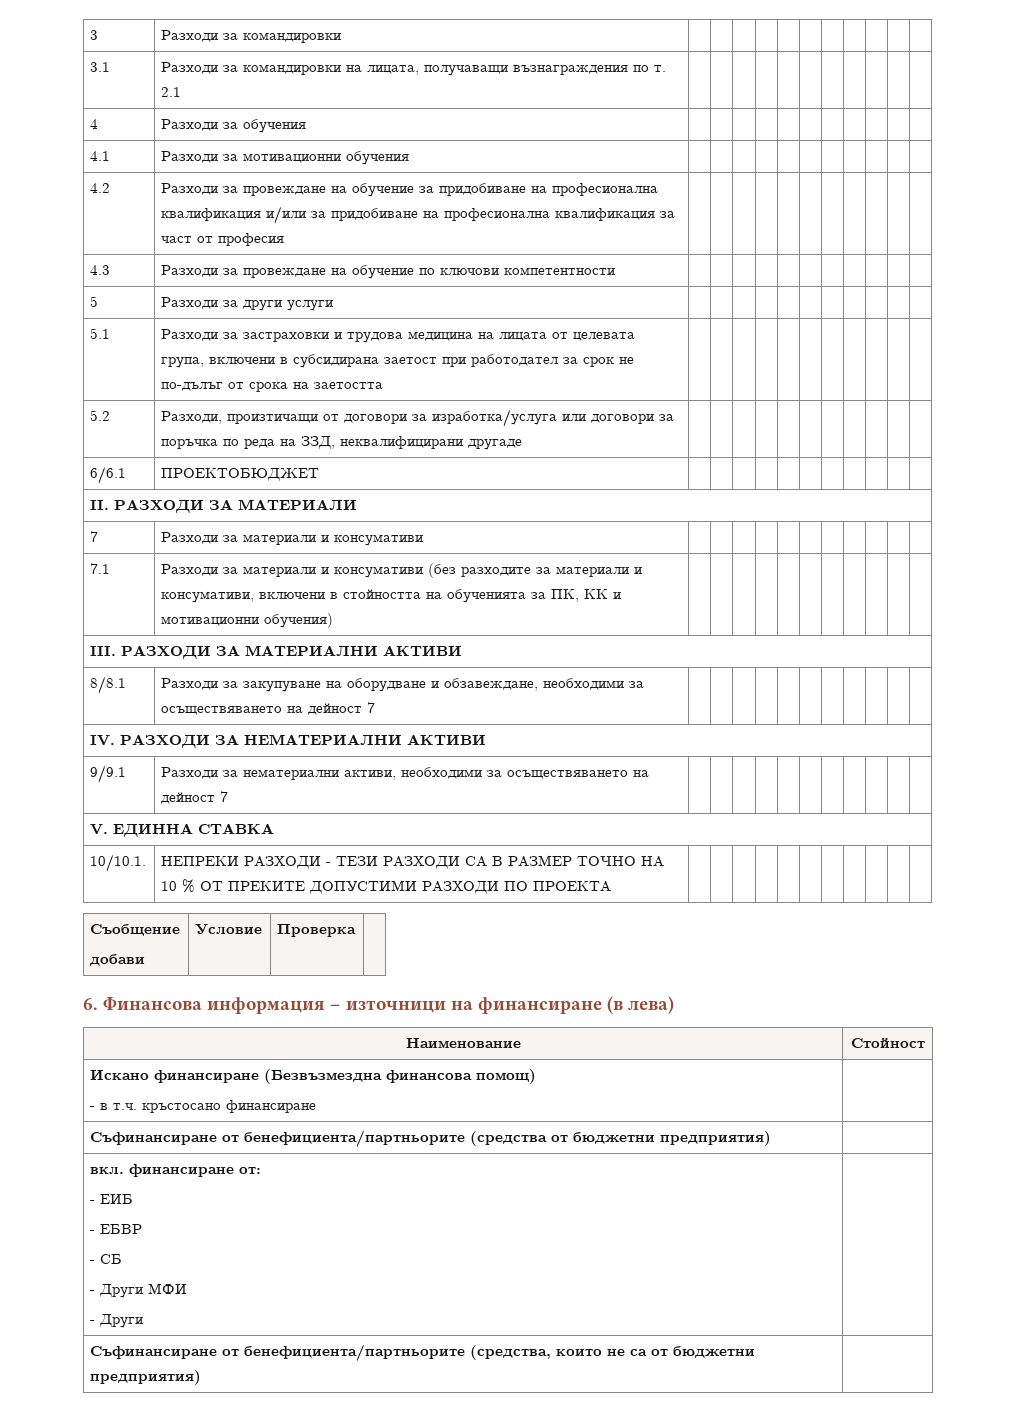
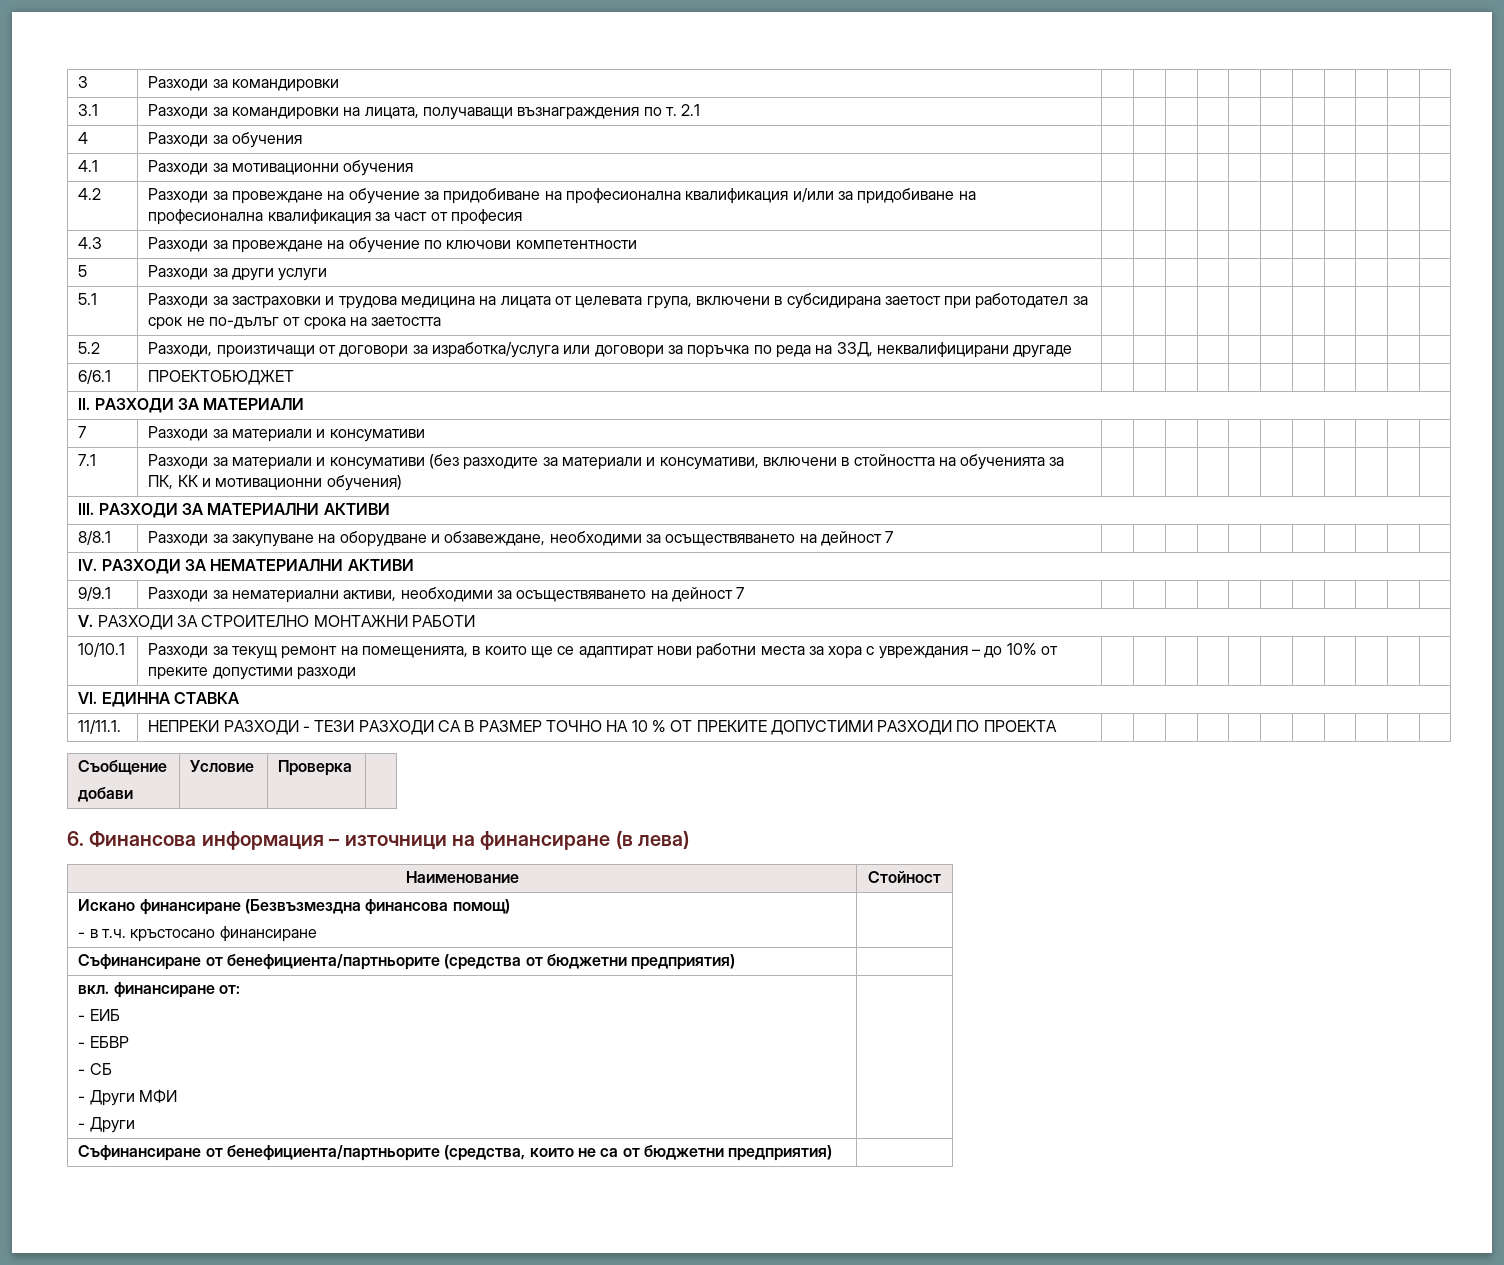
(109, 829) none -> [97,615,475,630] [78,643,126,657] [148,643,1059,659] [148,667,357,680] [78,692,98,704] РАЗХОДИ ЗА СТРОИТЕЛНО МОНТАЖНИ РАБОТИ // 10/10.1 | Разходи за текущ ремонт на помещенията, в които ще се адаптират нови работни места за хора с увреждания – до 10% от преките допустими разходи | | | | | | | | | | | // VI.
[90,854,147,872] 10/10.1. -> [78,720,122,734] 11/11.1.

